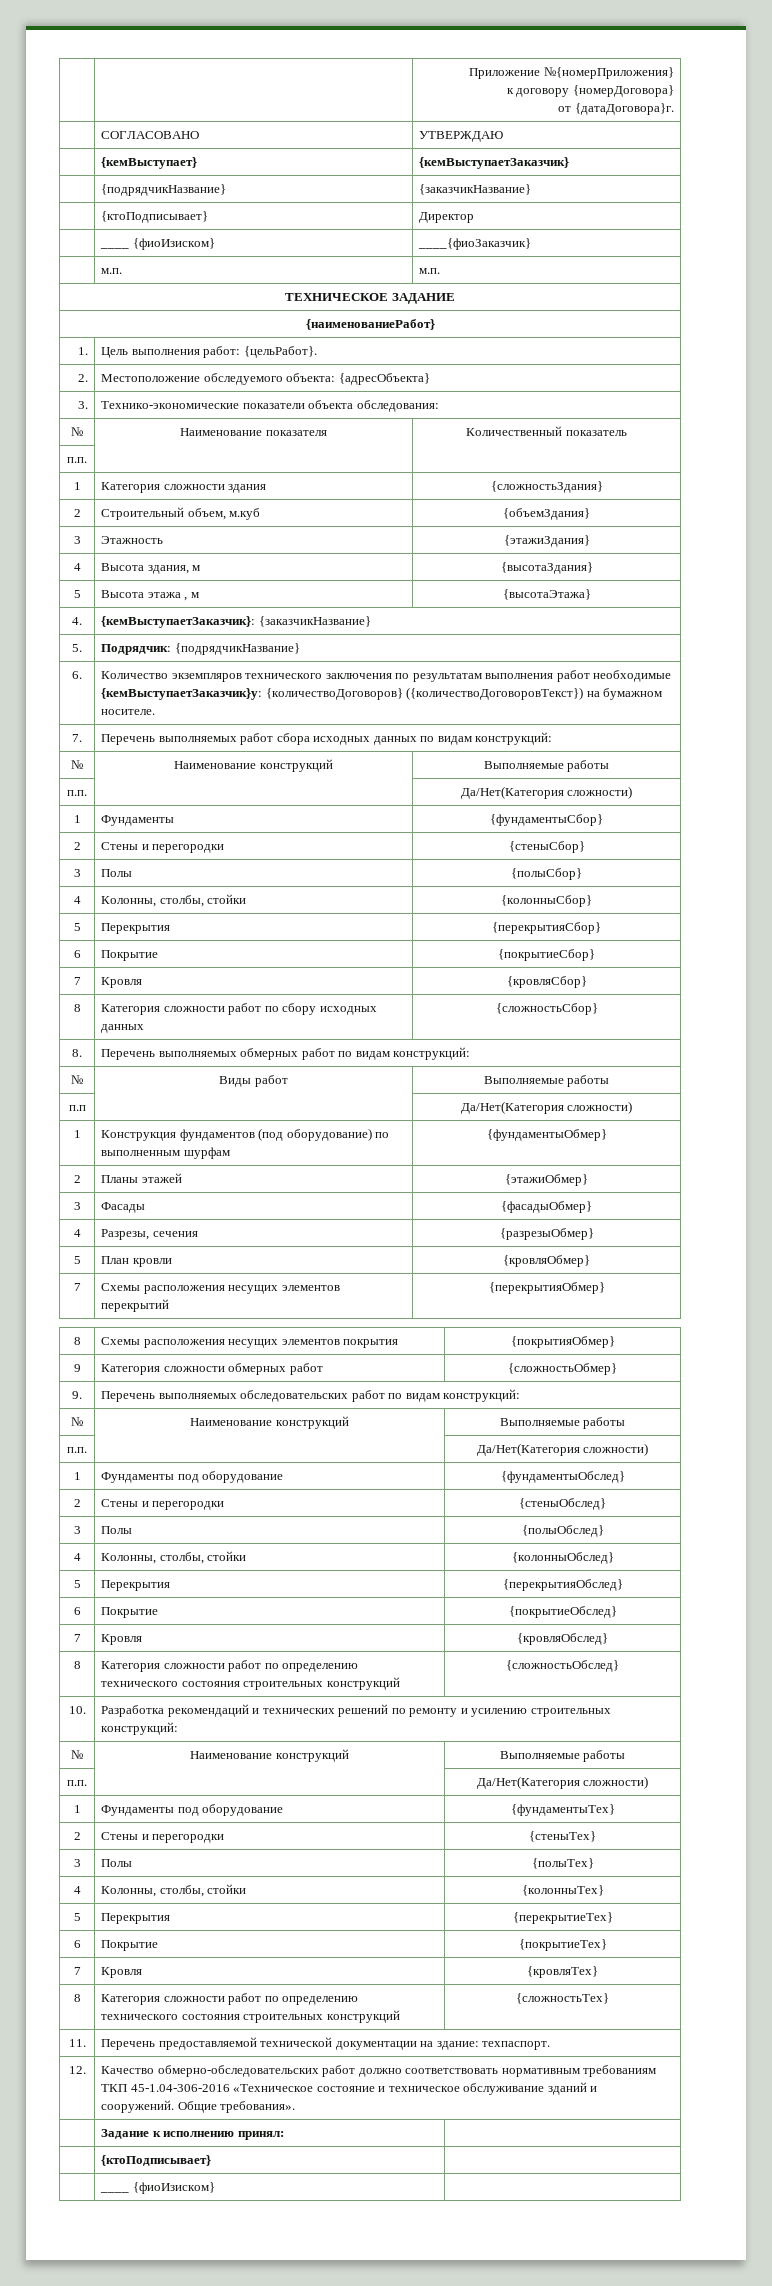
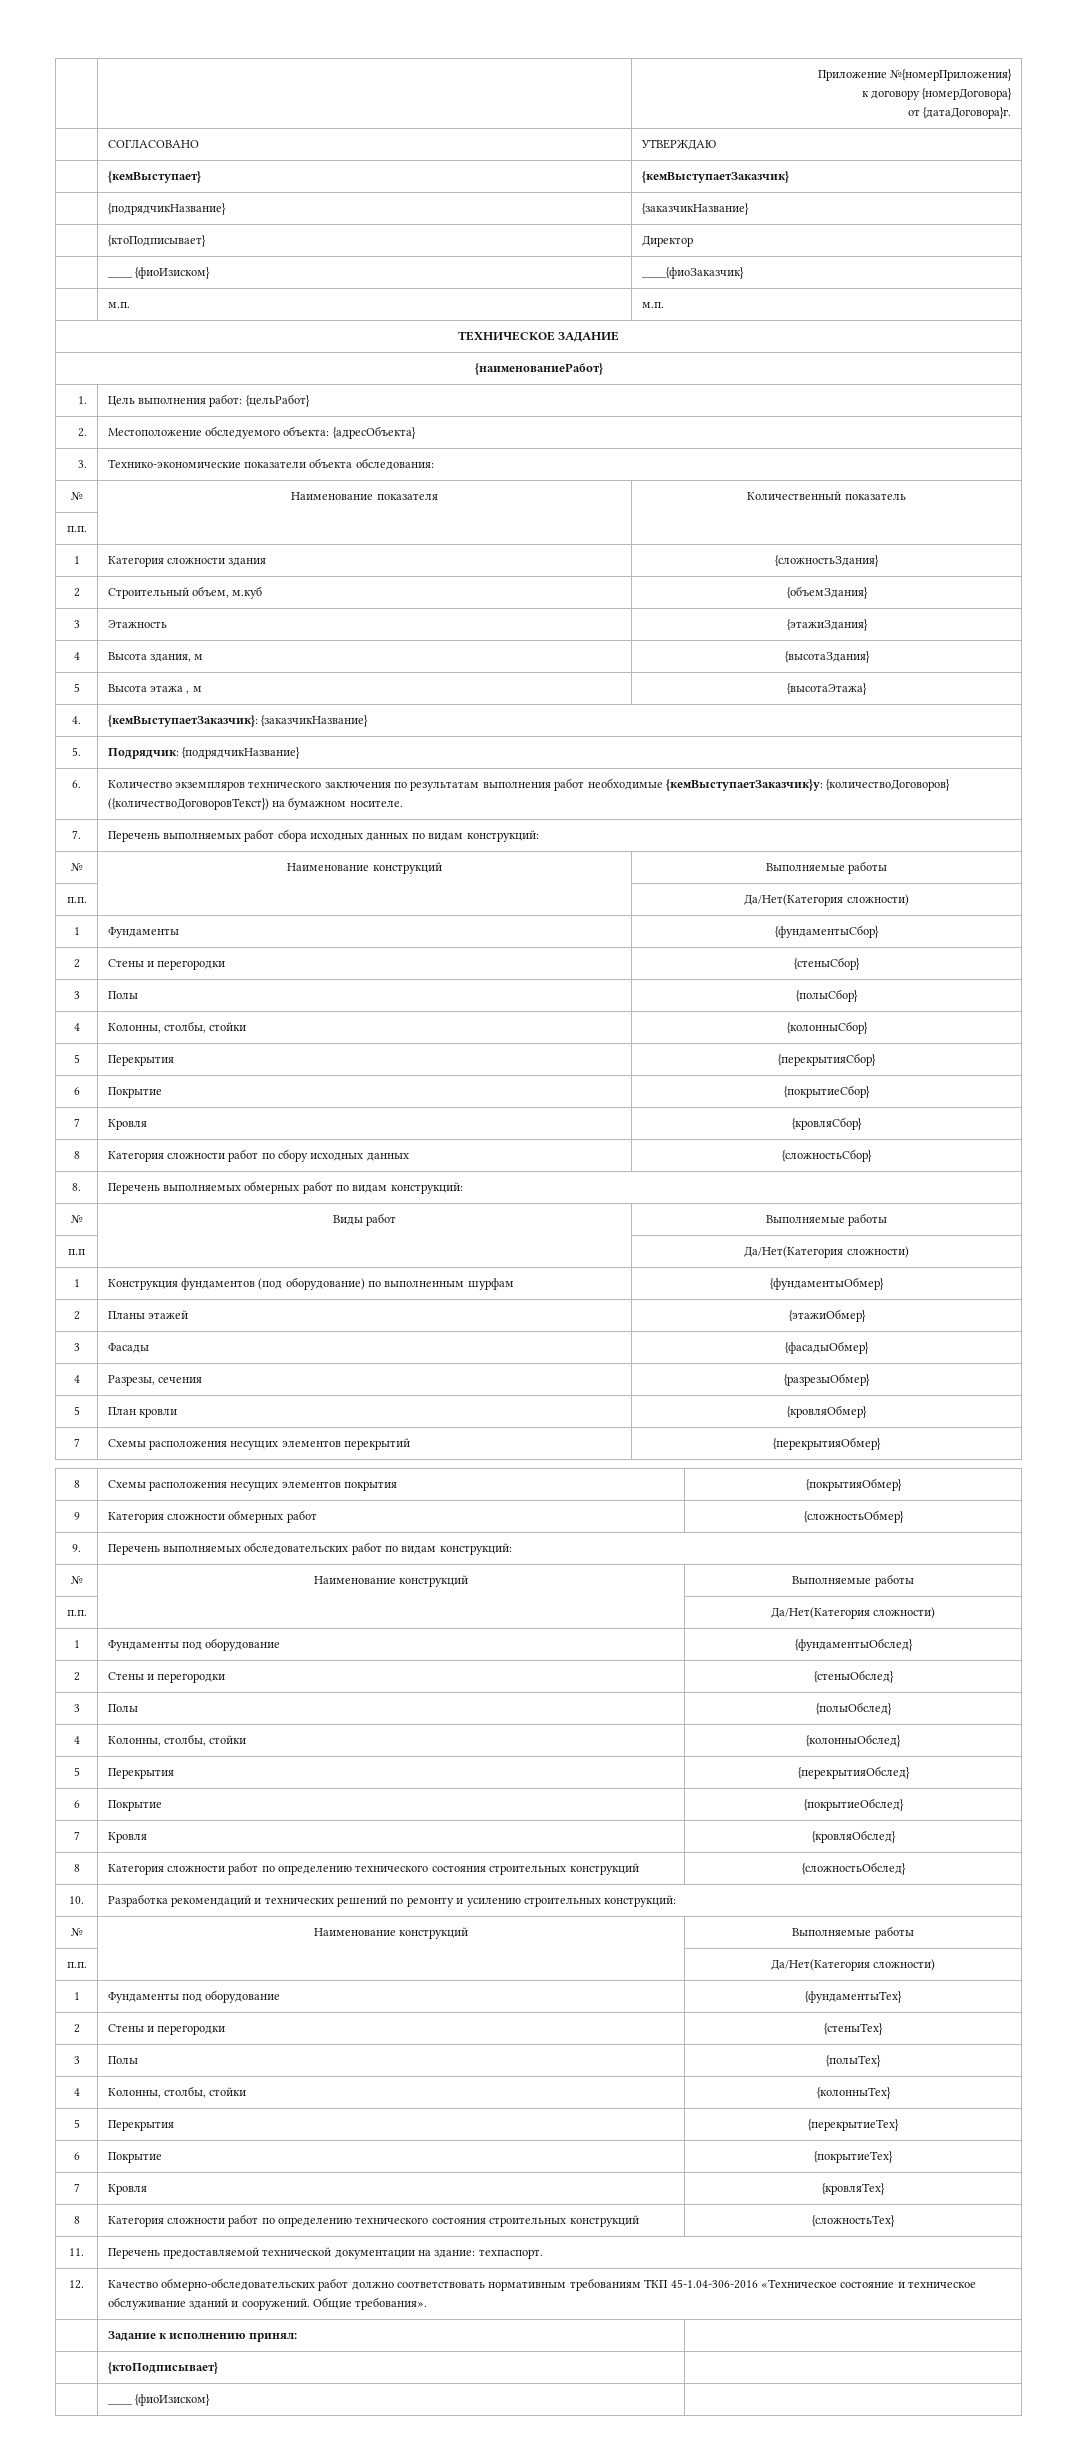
[243,346,317,358] {цельРабот}. -> [245,394,310,407] {цельРабот}

